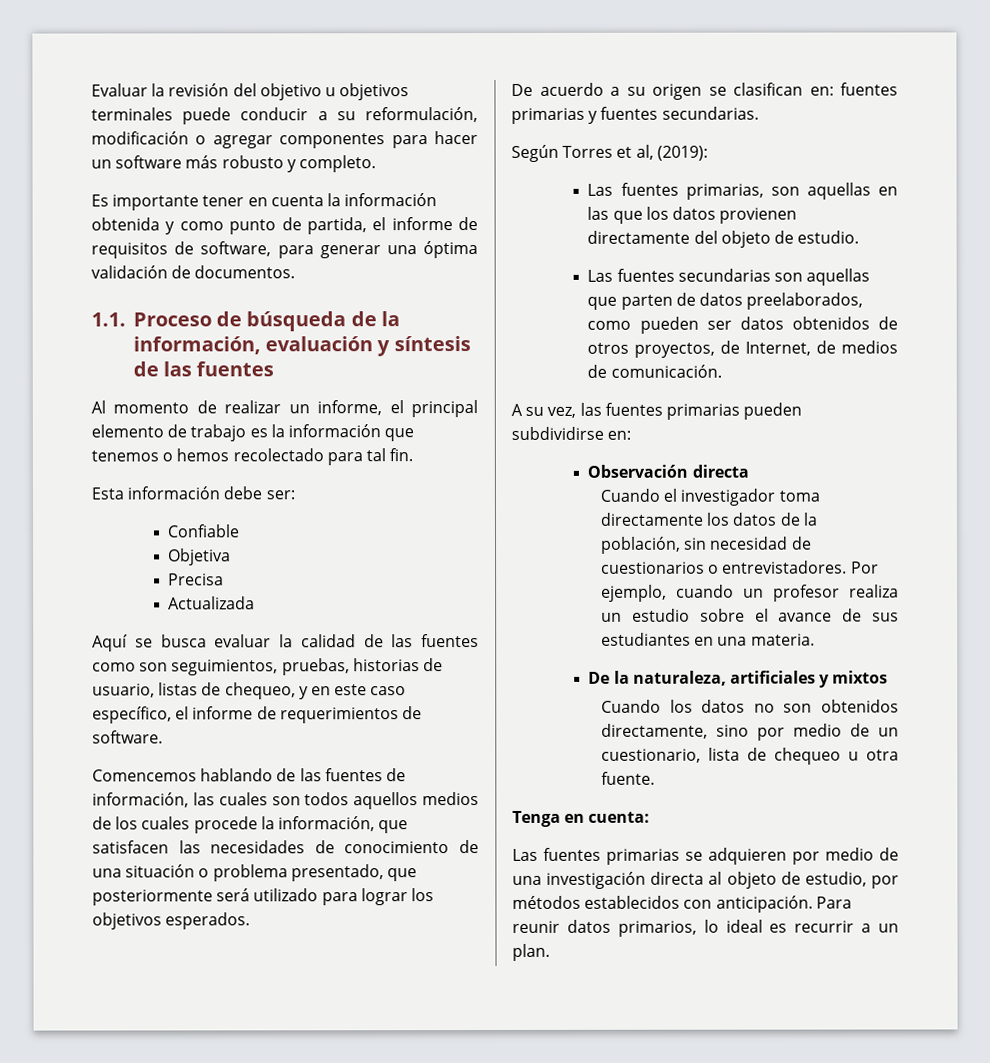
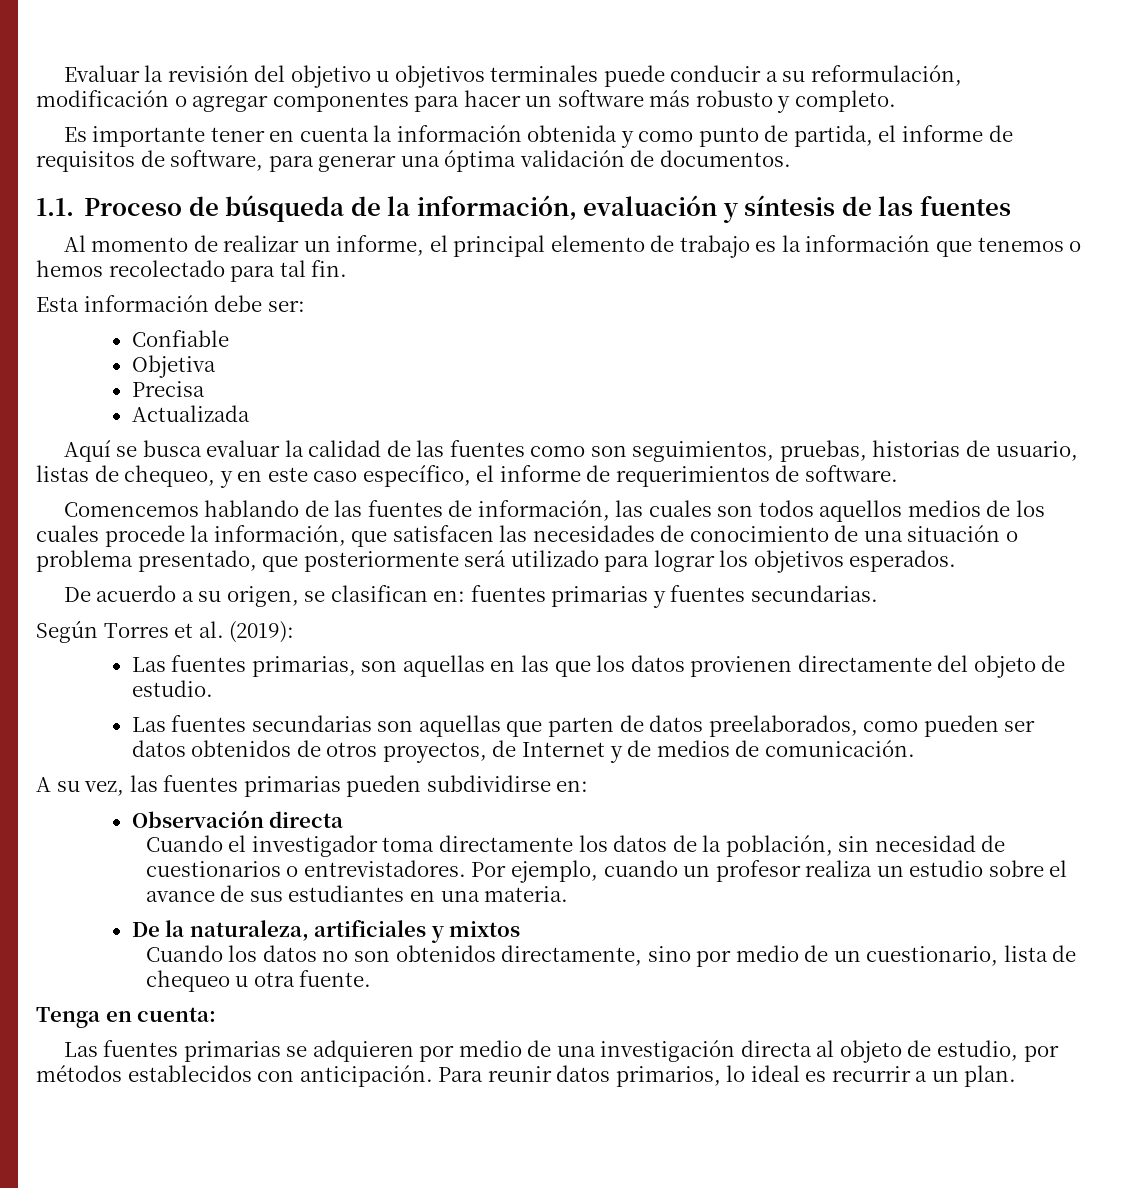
[652,83,702,100] origen -> [226,586,299,607] origen,
[635,144,654,160] al, -> [198,621,224,638] al.
[745,341,812,356] Internet, -> [521,742,623,763] Internet y

